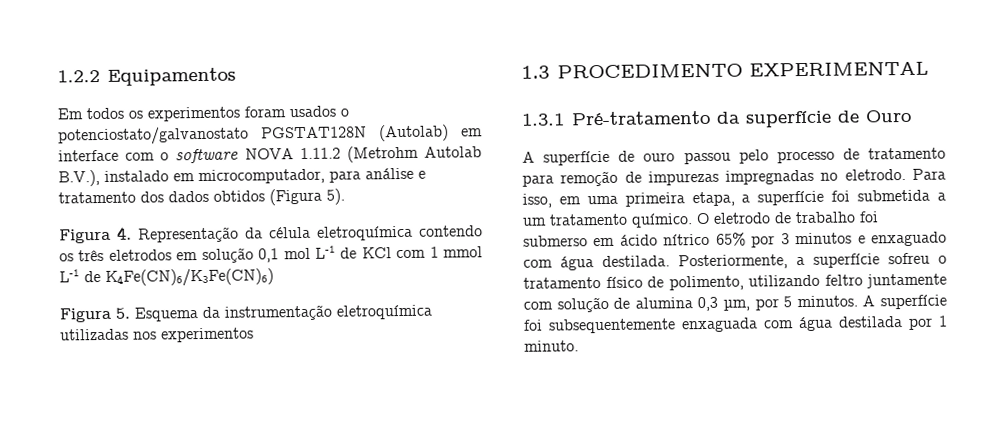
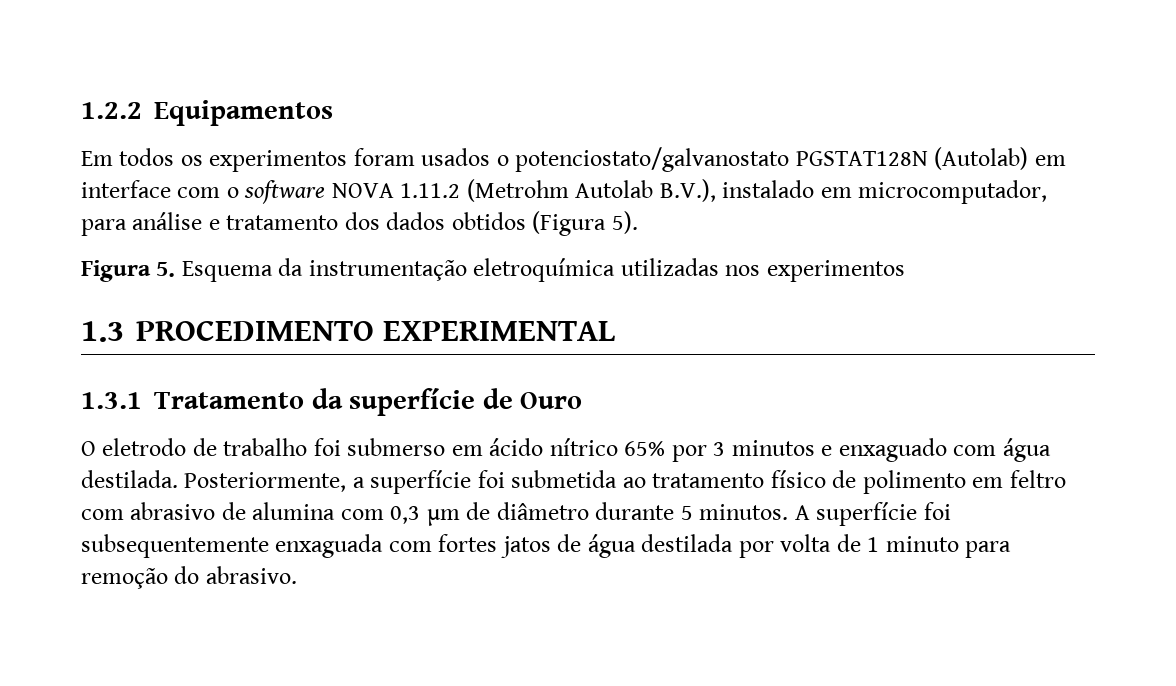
[59,225,483,244] [59,245,484,263] [59,268,274,287] // Figura 4. Representação da célula eletroquímica contendo os três eletrodos em solução 0,1 mol L-1 de KCl com 1 mmol L-1 de K4Fe(CN)6/K3Fe(CN)6) -> (638, 222) none
[571,110,711,126] Pré-tratamento -> [154,392,304,409] Tratamento
[522,147,946,166] [522,168,946,187] [522,189,946,208] [522,213,693,228] A superfície de ouro passou pelo processo de tratamento para remoção de impurezas impregnadas no eletrodo. Para isso, em uma primeira etapa, a superfície foi submetida a um tratamento químico. -> (583, 400) none
[888,252,947,265] [523,273,947,291] [523,296,779,313] sofreu o tratamento físico de polimento, utilizando feltro juntamente com solução de alumina 0,3 µm, por -> [477,470,1066,494] [81,502,675,526] foi submetida ao tratamento físico de polimento em feltro com abrasivo de alumina com 0,3 µm de diâmetro durante
[798,315,948,332] [524,340,579,352] água destilada por 1 minuto. -> [438,534,1012,558] [81,566,297,589] fortes jatos de água destilada por volta de 1 minuto para remoção do abrasivo.

